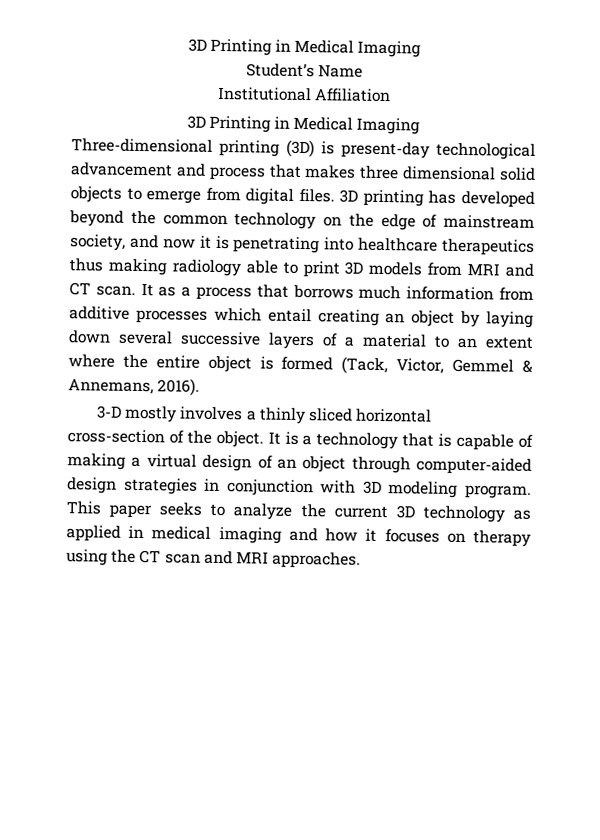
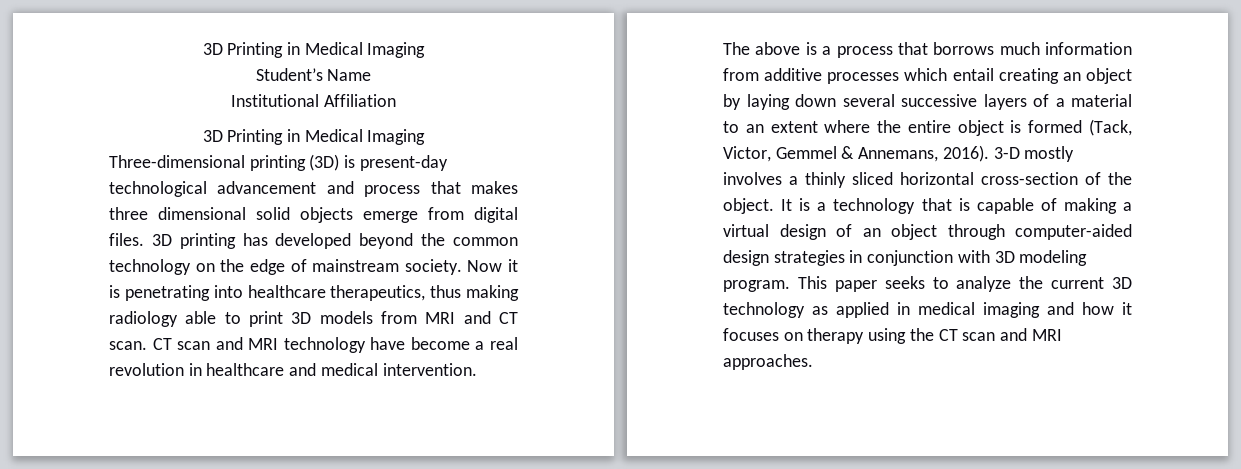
[126,187,142,201] to -> (353, 215) none
[70,234,196,251] society, and now -> [404,259,503,275] society. Now
[442,238,535,256] therapeutics -> [330,285,426,301] therapeutics,
[140,283,177,297] It as -> [152,337,518,353] [109,363,477,376] [723,42,817,55] CT scan and MRI technology have become a real revolution in healthcare and medical intervention. // The above is
(201, 387) // -> (989, 153) none

